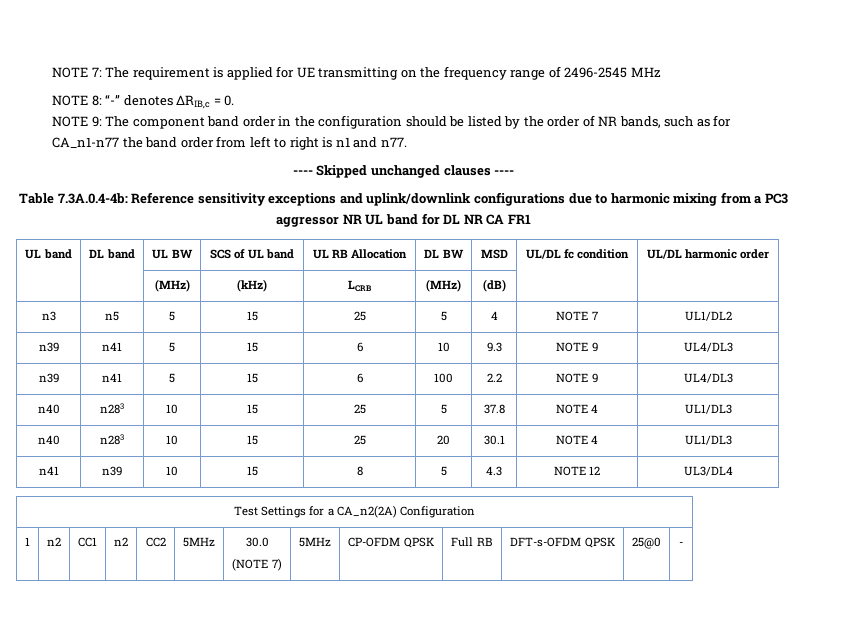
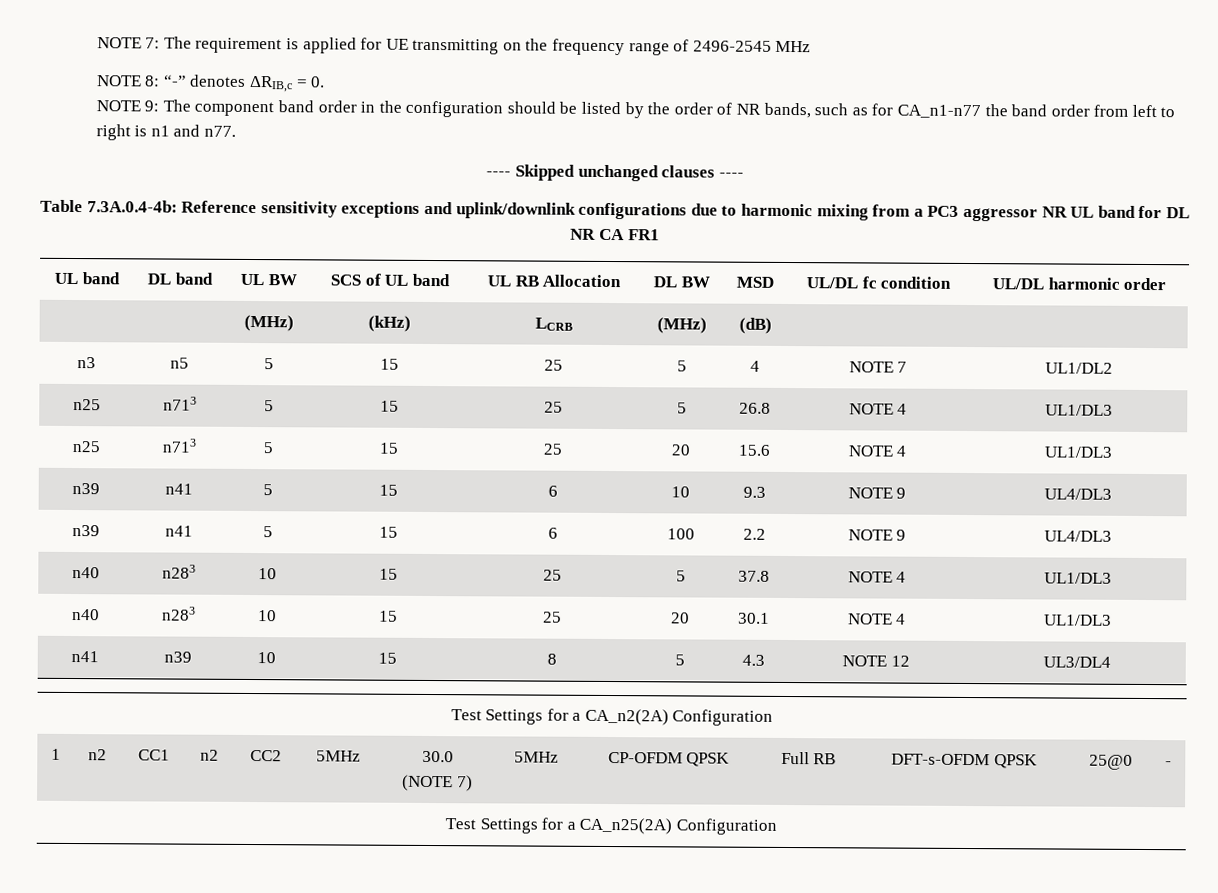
(732, 316) none -> [72,399,101,411] [162,396,197,411] [263,400,274,412] [380,400,399,412] [544,401,563,413] [676,402,687,414] [739,402,771,414] [848,403,908,415] [1045,404,1113,416] [71,441,101,453] [161,438,197,453] [262,442,274,454] [379,442,399,454] [543,443,563,455] [671,444,691,456] [738,444,771,456] [847,445,908,457] [1044,446,1113,458] // n25 | n713 | 5 | 15 | 25 | 5 | 26.8 | NOTE 4 | UL1/DL3 // n25 | n713 | 5 | 15 | 25 | 20 | 15.6 | NOTE 4 | UL1/DL3
(683, 544) none -> [445,817,777,835] // Test Settings for a CA_n25(2A) Configuration

